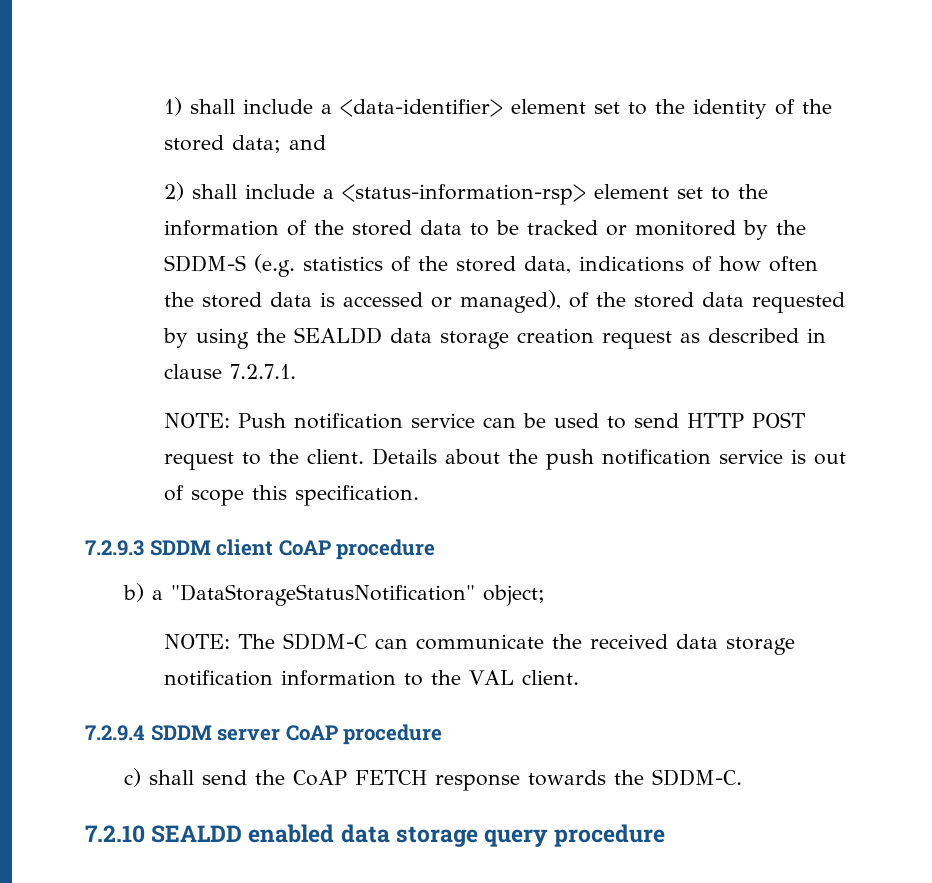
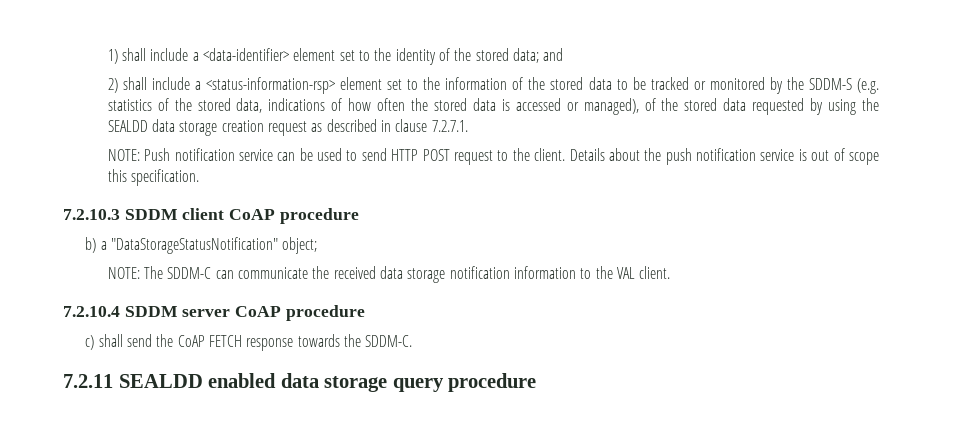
[85,540,144,556] 7.2.9.3 -> [63,209,120,220] 7.2.10.3
[85,725,145,741] 7.2.9.4 -> [63,306,120,317] 7.2.10.4
[85,825,145,843] 7.2.10 -> [63,374,113,388] 7.2.11

